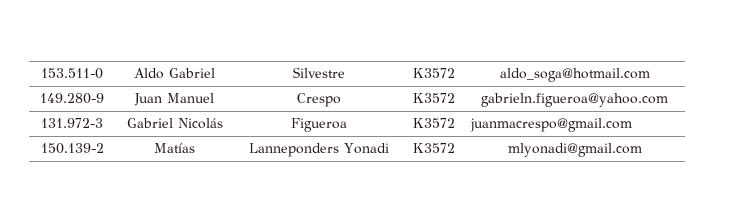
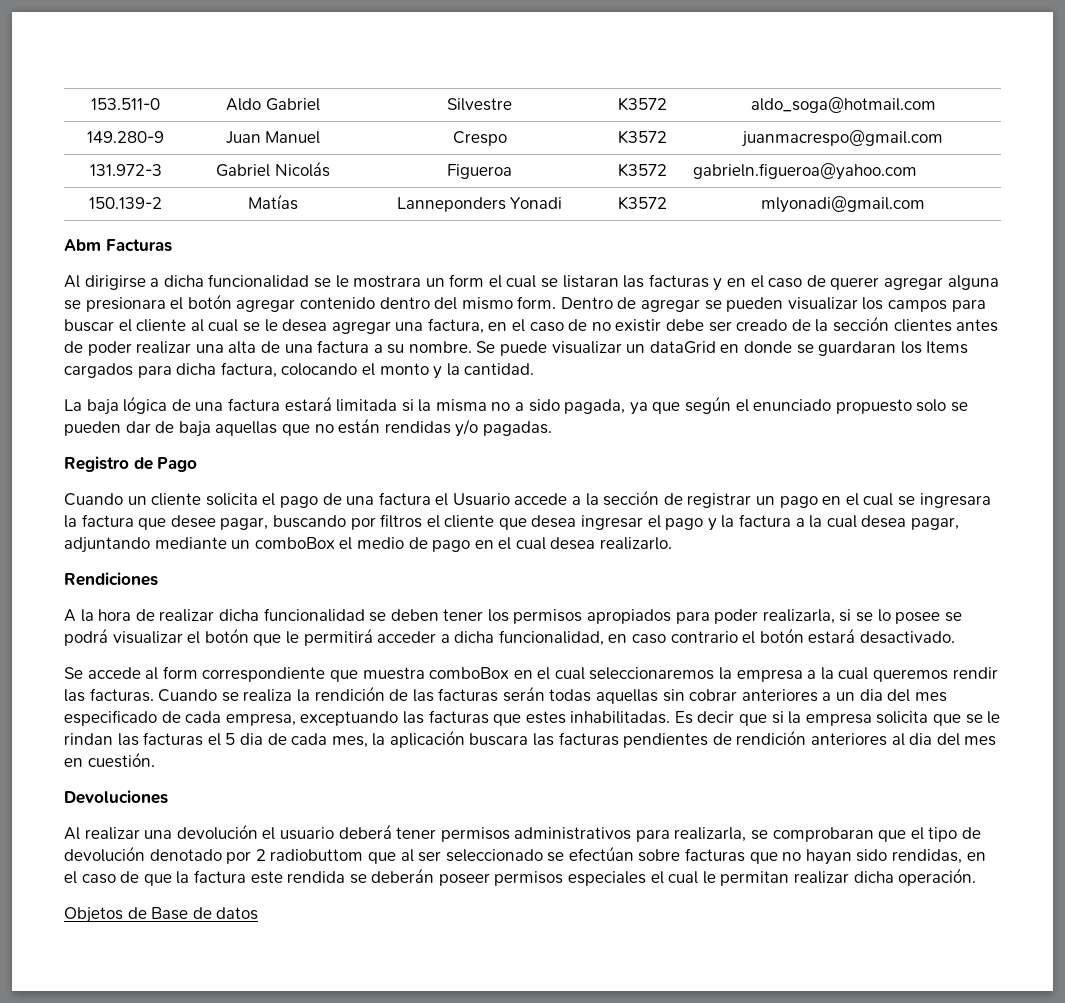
[481,93,668,107] gabrieln.figueroa@yahoo.com -> [741,130,943,147] juanmacrespo@gmail.com
[469,118,632,132] juanmacrespo@gmail.com -> [693,163,918,180] gabrieln.figueroa@yahoo.com
(642, 150) none -> [64,239,172,252] [64,274,999,291] [64,294,986,312] [64,316,999,334] [64,340,969,356] [64,362,535,379] [64,396,968,415] [64,418,552,437] [64,456,198,472] [64,490,991,508] [64,514,959,531] [64,537,673,553] [64,572,158,586] [64,608,962,624] [64,628,956,646] [64,666,998,682] [64,686,947,704] [64,710,1001,726] [64,730,997,748] [64,752,155,768] [64,790,168,804] [64,824,982,842] [64,846,986,865] [64,868,977,886] [64,907,259,923] // Abm Facturas // Al dirigirse a dicha funcionalidad se le mostrara un form el cual se listaran las facturas y en el caso de querer agregar alguna se presionara el botón agregar contenido dentro del mismo form. Dentro de agregar se pueden visualizar los campos para buscar el cliente al cual se le desea agregar una factura, en el caso de no existir debe ser creado de la sección clientes antes de poder realizar una alta de una factura a su nombre. Se puede visualizar un dataGrid en donde se guardaran los Items cargados para dicha factura, colocando el monto y la cantidad. // La baja lógica de una factura estará limitada si la misma no a sido pagada, ya que según el enunciado propuesto solo se pueden dar de baja aquellas que no están rendidas y/o pagadas. // Registro de Pago // Cuando un cliente solicita el pago de una factura el Usuario accede a la sección de registrar un pago en el cual se ingresara la factura que desee pagar, buscando por filtros el cliente que desea ingresar el pago y la factura a la cual desea pagar, adjuntando mediante un comboBox el medio de pago en el cual desea realizarlo. // Rendiciones // A la hora de realizar dicha funcionalidad se deben tener los permisos apropiados para poder realizarla, si se lo posee se podrá visualizar el botón que le permitirá acceder a dicha funcionalidad, en caso contrario el botón estará desactivado. // Se accede al form correspondiente que muestra comboBox en el cual seleccionaremos la empresa a la cual queremos rendir las facturas. Cuando se realiza la rendición de las facturas serán todas aquellas sin cobrar anteriores a un dia del mes especificado de cada empresa, exceptuando las facturas que estes inhabilitadas. Es decir que si la empresa solicita que se le rindan las facturas el 5 dia de cada mes, la aplicación buscara las facturas pendientes de rendición anteriores al dia del mes en cuestión. // Devoluciones // Al realizar una devolución el usuario deberá tener permisos administrativos para realizarla, se comprobaran que el tipo de devolución denotado por 2 radiobuttom que al ser seleccionado se efectúan sobre facturas que no hayan sido rendidas, en el caso de que la factura este rendida se deberán poseer permisos especiales el cual le permitan realizar dicha operación. // Objetos de Base de datos

